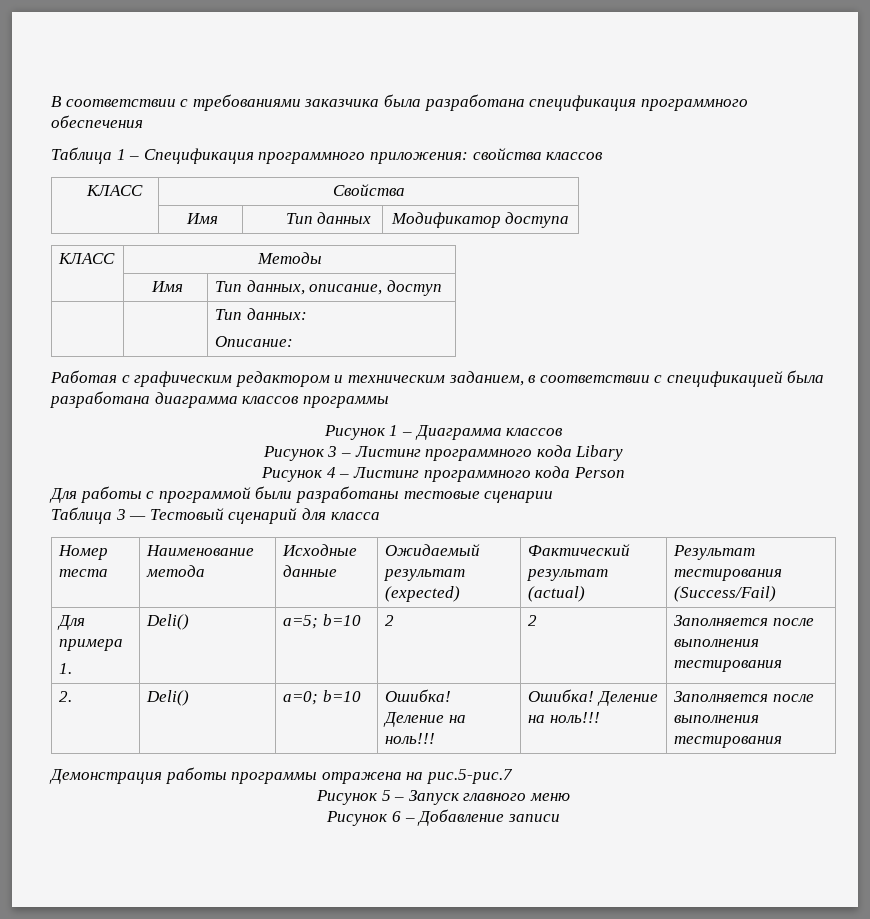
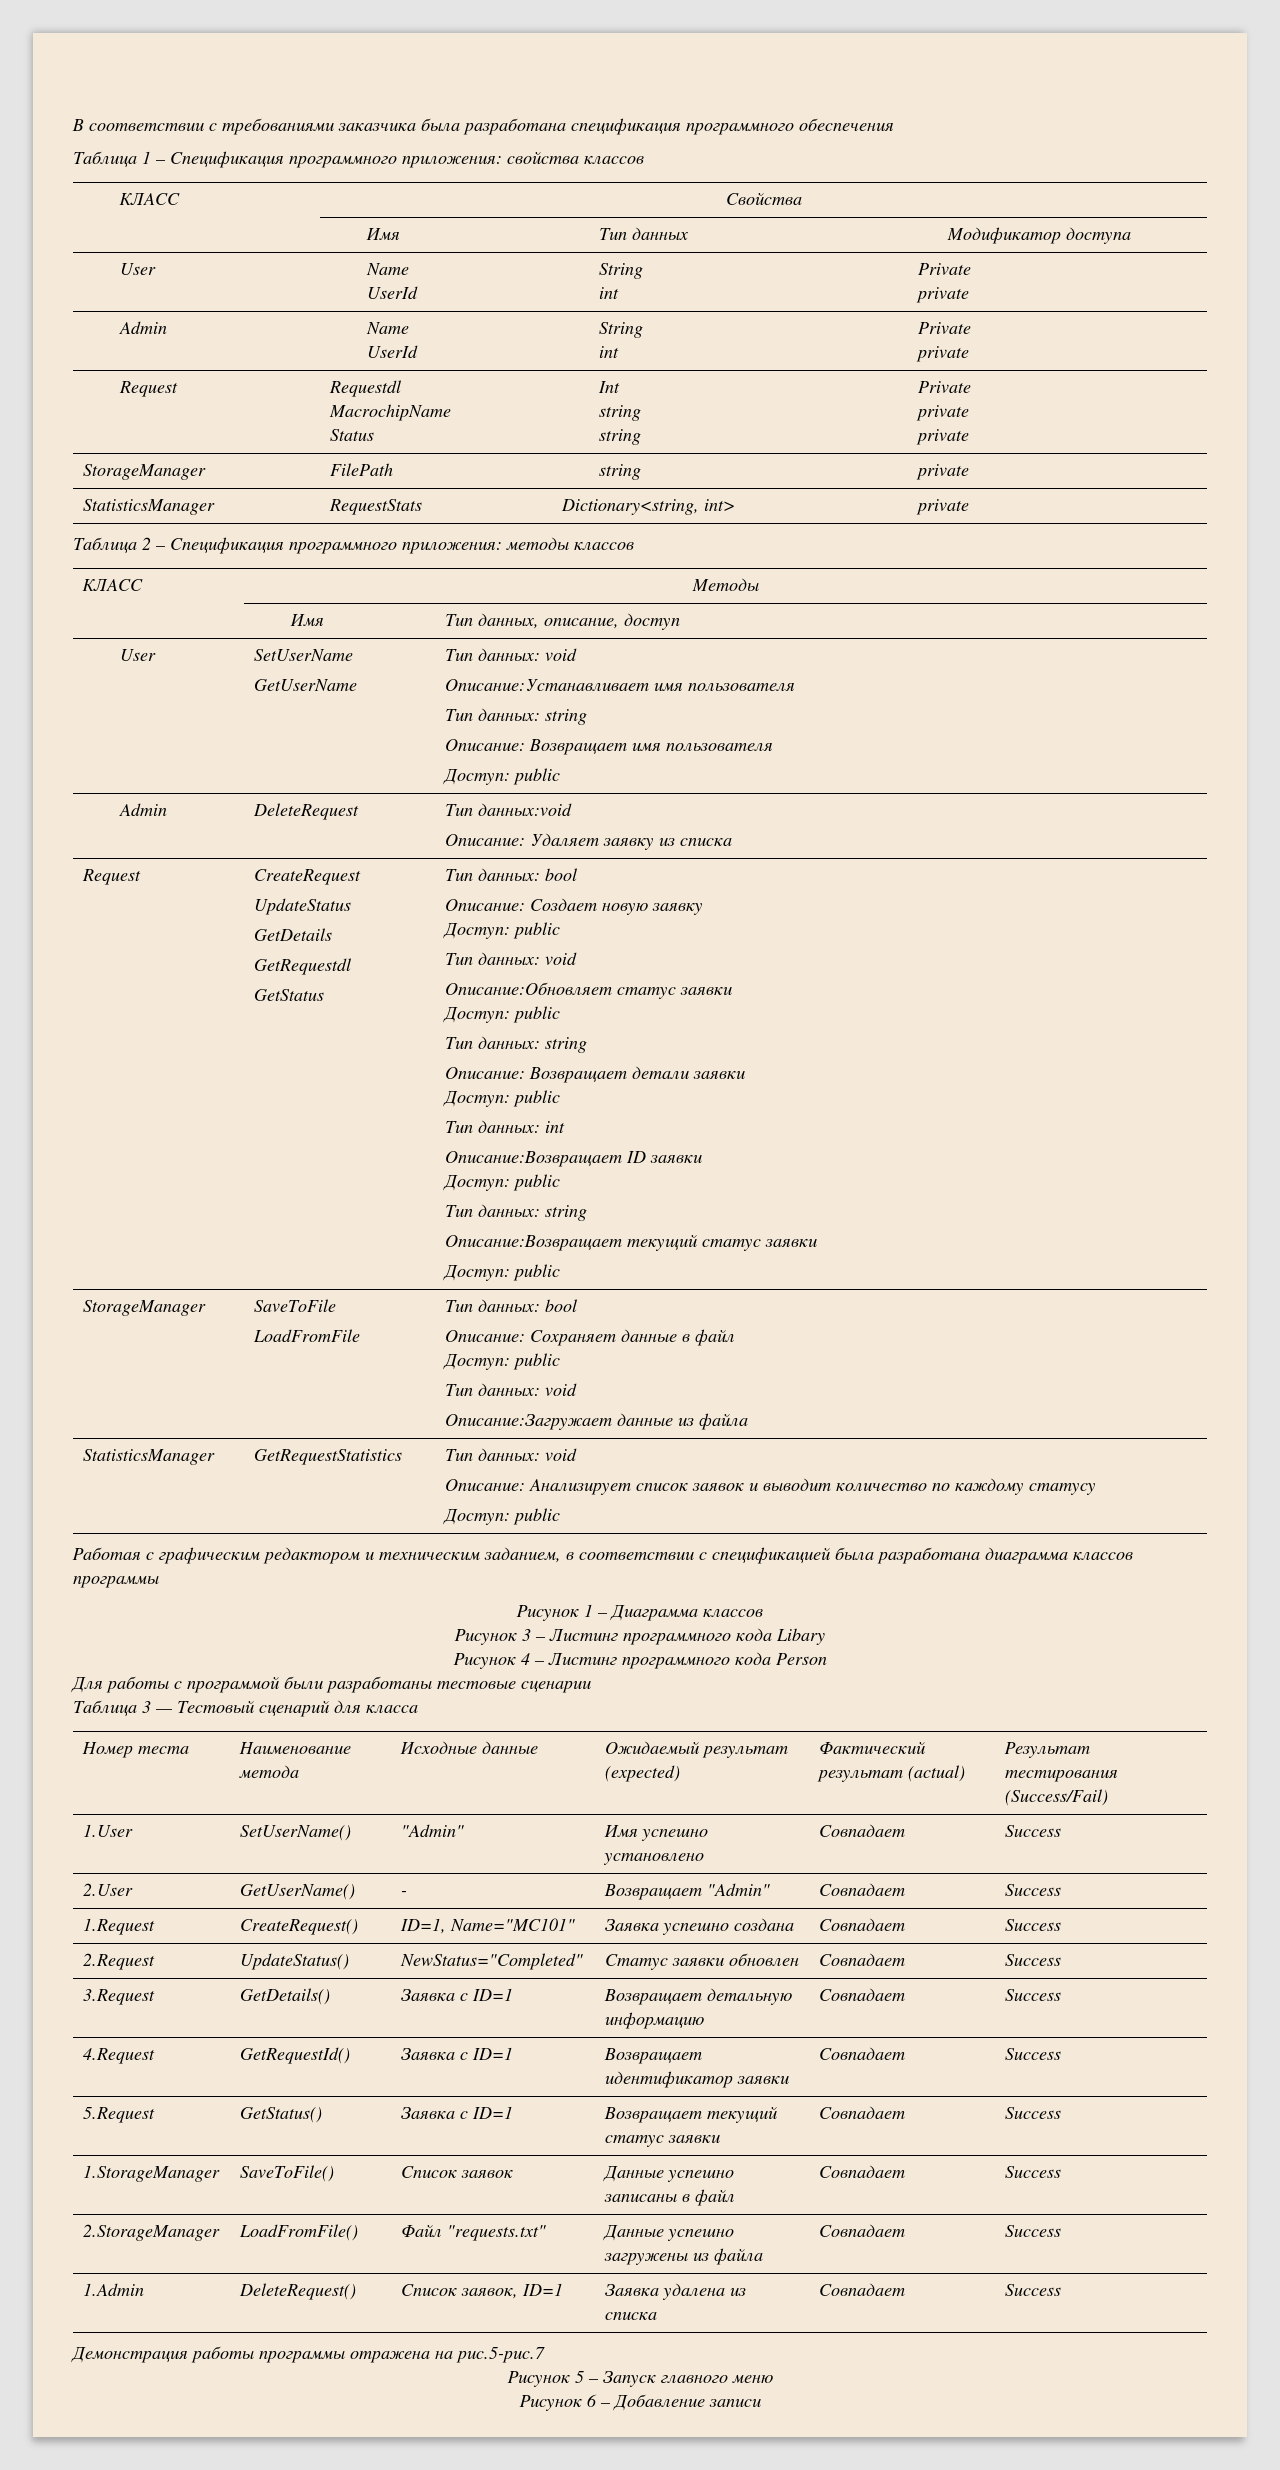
(570, 220) none -> [120,263,157,275] [366,263,410,275] [367,286,419,299] [599,263,644,279] [599,287,620,299] [918,263,972,275] [916,287,970,303] [119,321,168,334] [366,322,410,334] [367,345,419,358] [599,322,644,338] [599,346,620,358] [918,322,972,334] [916,346,970,362] [119,381,179,397] [329,380,403,397] [329,404,452,421] [330,429,375,441] [598,381,621,393] [599,405,642,421] [599,429,642,445] [918,381,972,393] [916,405,970,421] [916,429,970,445] [83,464,207,480] [330,463,394,476] [599,464,642,480] [916,464,970,480] [83,499,216,515] [329,499,423,515] [561,499,736,515] [916,499,970,515] [73,537,634,554] // User | Name // UserId | String // int | Private // private // Admin | Name // UserId | String // int | Private // private // Request | Requestdl // MacrochipName // Status | Int // string // string | Private // private // private // StorageManager | FilePath | string | private // StatisticsManager | RequestStats | Dictionary<string, int> | private // Таблица 2 – Спецификация программного приложения: методы классов
[215,308,307,320] [215,336,294,347] | | Тип данных: // Описание: -> [120,649,157,661] [254,649,354,661] [254,679,358,691] [445,648,578,661] [445,678,796,691] [445,708,588,725] [445,738,774,755] [443,768,561,785] [119,803,168,816] [253,803,360,820] [445,803,573,816] [445,833,733,850] [82,869,142,885] [254,869,362,885] [254,898,352,915] [254,928,333,941] [254,958,353,975] [254,989,325,1001] [445,868,579,881] [445,898,704,915] [443,922,561,939] [445,952,578,965] [445,982,733,999] [443,1006,561,1023] [445,1036,588,1053] [445,1066,746,1083] [443,1090,561,1107] [445,1120,566,1133] [445,1150,703,1167] [443,1174,561,1191] [445,1204,588,1221] [445,1234,818,1251] [443,1264,561,1281] [83,1300,207,1316] [254,1299,337,1312] [253,1329,361,1342] [445,1299,579,1312] [445,1329,736,1346] [443,1353,561,1370] [445,1383,578,1396] [445,1413,749,1430] [83,1449,216,1465] [254,1449,403,1465] [445,1448,578,1461] [445,1478,1097,1495] [443,1508,561,1525] User | SetUserName // GetUserName | Тип данных: void // Описание:Устанавливает имя пользователя // Тип данных: string // Описание: Возвращает имя пользователя // Доступ: public // Admin | DeleteRequest | Тип данных:void // Описание: Удаляет заявку из списка // Request | CreateRequest // UpdateStatus // GetDetails // GetRequestdl // GetStatus | Тип данных: bool // Описание: Создает новую заявку // Доступ: public // Тип данных: void // Описание:Обновляет статус заявки // Доступ: public // Тип данных: string // Описание: Возвращает детали заявки // Доступ: public // Тип данных: int // Описание:Возвращает ID заявки // Доступ: public // Тип данных: string // Описание:Возвращает текущий статус заявки // Доступ: public // StorageManager | SaveToFile // LoadFromFile | Тип данных: bool // Описание: Сохраняет данные в файл // Доступ: public // Тип данных: void // Описание:Загружает данные из файла // StatisticsManager | GetRequestStatistics | Тип данных: void // Описание: Анализирует список заявок и выводит количество по каждому статусу // Доступ: public
[57,615,86,630] [59,639,124,651] [59,663,73,674] [146,614,190,630] [283,614,361,629] [385,615,395,626] [528,615,538,626] [674,615,814,626] [674,639,760,647] [674,660,783,672] [59,691,73,702] [146,690,190,706] [283,690,361,705] [385,689,452,702] [383,712,466,727] [385,733,436,744] [528,689,658,706] [528,712,600,723] [674,691,814,702] [674,715,760,723] [674,736,783,748] Для примера // 1. | Deli() | a=5; b=10 | 2 | 2 | Заполняется после выполнения тестирования // 2. | Deli() | a=0; b=10 | Ошибка! Деление на ноль!!! | Ошибка! Деление на ноль!!! | Заполняется после выполнения тестирования -> [83,1824,134,1837] [240,1825,352,1841] [401,1824,465,1837] [604,1825,709,1841] [603,1853,705,1865] [819,1824,906,1837] [1005,1825,1062,1837] [83,1883,134,1896] [240,1884,356,1900] [401,1891,408,1896] [604,1883,771,1900] [819,1883,906,1896] [1005,1884,1062,1896] [83,1918,156,1935] [240,1919,359,1935] [400,1918,576,1934] [605,1918,795,1935] [819,1918,906,1931] [1005,1919,1062,1931] [83,1953,156,1970] [240,1953,350,1970] [400,1953,584,1970] [605,1953,800,1970] [819,1953,906,1966] [1005,1954,1062,1966] [83,1989,156,2005] [240,1988,331,2005] [401,1988,514,2001] [604,1988,793,2005] [605,2012,705,2029] [819,1988,906,2001] [1005,1989,1062,2001] [83,2048,156,2064] [240,2047,351,2064] [401,2047,514,2060] [604,2048,703,2064] [605,2071,790,2088] [819,2047,906,2060] [1005,2048,1062,2060] [83,2107,156,2123] [240,2107,323,2123] [401,2106,514,2119] [604,2107,778,2123] [605,2134,721,2147] [819,2106,906,2119] [1005,2107,1062,2119] [83,2165,221,2182] [240,2165,335,2182] [401,2166,514,2178] [603,2166,735,2182] [604,2189,736,2206] [819,2165,906,2178] [1005,2166,1062,2178] [83,2224,221,2241] [239,2224,359,2241] [401,2225,547,2241] [603,2225,735,2241] [604,2248,764,2265] [819,2224,906,2237] [1005,2225,1062,2237] [83,2283,145,2296] [239,2283,357,2300] [401,2283,564,2299] [605,2283,747,2300] [605,2311,658,2320] [819,2283,906,2296] [1005,2284,1062,2296] 1.User | SetUserName() | "Admin" | Имя успешно установлено | Совпадает | Success // 2.User | GetUserName() | - | Возвращает "Admin" | Совпадает | Success // 1.Request | CreateRequest() | ID=1, Name="MC101" | Заявка успешно создана | Совпадает | Success // 2.Request | UpdateStatus() | NewStatus="Completed" | Статус заявки обновлен | Совпадает | Success // 3.Request | GetDetails() | Заявка с ID=1 | Возвращает детальную информацию | Совпадает | Success // 4.Request | GetRequestId() | Заявка с ID=1 | Возвращает идентификатор заявки | Совпадает | Success // 5.Request | GetStatus() | Заявка с ID=1 | Возвращает текущий статус заявки | Совпадает | Success // 1.StorageManager | SaveToFile() | Список заявок | Данные успешно записаны в файл | Совпадает | Success // 2.StorageManager | LoadFromFile() | Файл "requests.txt" | Данные успешно загружены из файла | Совпадает | Success // 1.Admin | DeleteRequest() | Список заявок, ID=1 | Заявка удалена из списка | Совпадает | Success

